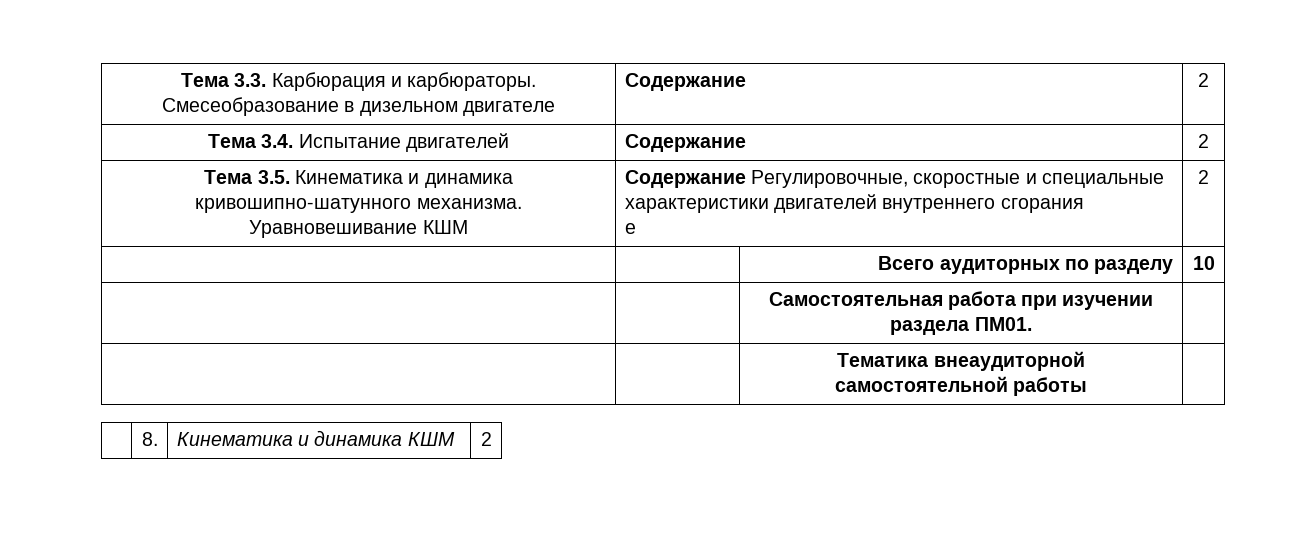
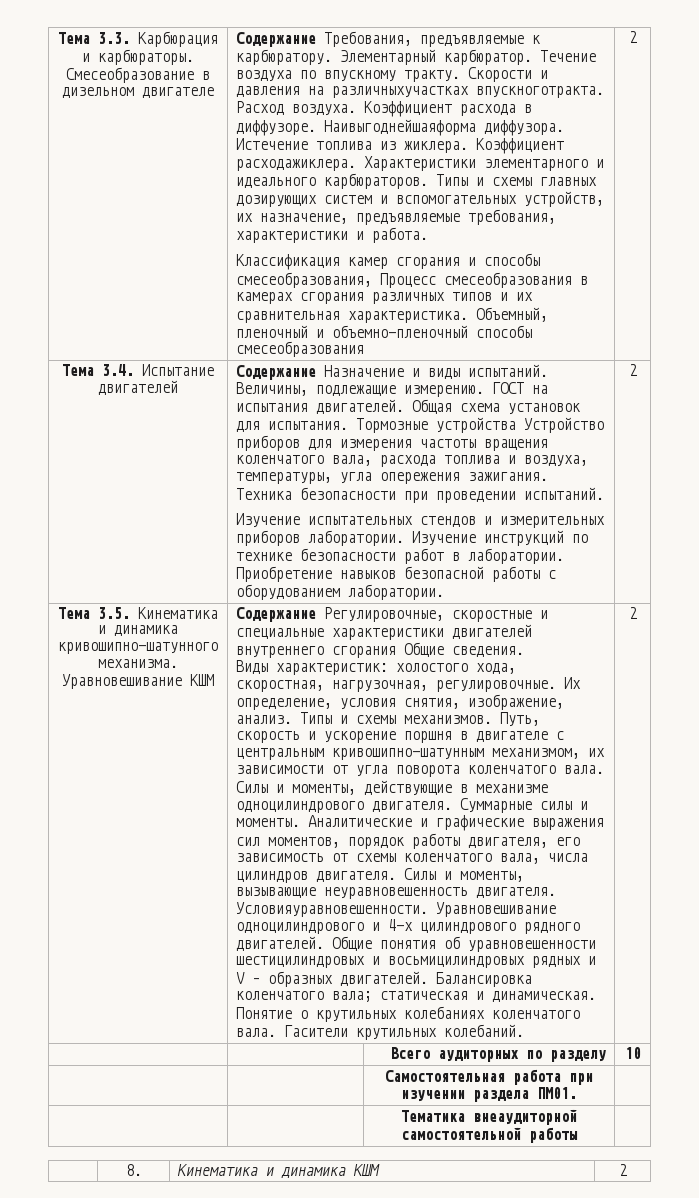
(746, 82) none -> [324,31,541,47] [236,49,597,65] [236,67,549,82] [236,86,605,98] [236,101,533,117] [236,119,565,136] [236,138,565,154] [236,156,605,171] [236,173,598,189] [236,191,605,207] [236,209,557,225] [236,227,429,243] [236,253,541,270] [236,272,589,288] [236,292,534,304] [236,307,549,323] [236,325,533,338] [236,341,365,357] Требования, предъявляемые к карбюратору. Элементарный карбюратор. Течение воздуха по впускному тракту. Скорости и давления на различныхучастках впускноготракта. Расход воздуха. Коэффициент расхода в диффузоре. Наивыгоднейшаяформа диффузора. Истечение топлива из жиклера. Коэффициент расходажиклера. Характеристики элементарного и идеального карбюраторов. Типы и схемы главных дозирующих систем и вспомогательных устройств, их назначение, предъявляемые требования, характеристики и работа. // Классификация камер сгорания и способы смесеобразования, Процесс смесеобразования в камерах сгорания различных типов и их сравнительная характеристика. Объемный, пленочный и объемно-пленочный способы смесеобразования
(746, 143) none -> [324,364,549,379] [236,382,549,397] [236,399,581,415] [236,417,605,433] [236,435,549,451] [236,455,589,467] [236,472,549,484] [236,487,605,503] [236,513,606,528] [236,530,589,546] [236,548,565,564] [236,566,557,582] [236,584,445,600] Назначение и виды испытаний. Величины, подлежащие измерению. ГОСТ на испытания двигателей. Общая схема установок для испытания. Тормозные устройства Устройство приборов для измерения частоты вращения коленчатого вала, расхода топлива и воздуха, температуры, угла опережения зажигания. Техника безопасности при проведении испытаний. // Изучение испытательных стендов и измерительных приборов лаборатории. Изучение инструкций по технике безопасности работ в лаборатории. Приобретение навыков безопасной работы с оборудованием лаборатории.
[624,223,636,234] // е -> [404,642,525,657] [236,660,517,675] [236,677,582,692] [236,694,565,710] [236,712,541,727] [236,731,565,743] [236,748,606,760] [236,765,605,777] [236,780,549,796] [236,798,589,813] [236,815,605,831] [236,833,581,849] [236,853,589,864] [236,868,525,883] [236,887,557,899] [236,902,557,917] [236,919,581,934] [236,936,597,952] [236,956,597,968] [236,971,533,987] [236,991,597,1002] [236,1006,581,1022] [236,1024,525,1040] Общие сведения. // Виды характеристик: холостого хода, скоростная, нагрузочная, регулировочные. Их определение, условия снятия, изображение, анализ. Типы и схемы механизмов. Путь, скорость и ускорение поршня в двигателе с центральным кривошипно-шатунным механизмом, их зависимости от угла поворота коленчатого вала. Силы и моменты, действующие в механизме одноцилиндрового двигателя. Суммарные силы и моменты. Аналитические и графические выражения сил моментов, порядок работы двигателя, его зависимость от схемы коленчатого вала, числа цилиндров двигателя. Силы и моменты, вызывающие неуравновешенность двигателя. Условияуравновешенности. Уравновешивание одноцилиндрового и 4-х цилиндрового рядного двигателей. Общие понятия об уравновешенности шестицилиндровых и восьмицилиндровых рядных и V – образных двигателей. Балансировка коленчатого вала; статическая и динамическая. Понятие о крутильных колебаниях коленчатого вала. Гасители крутильных колебаний.

